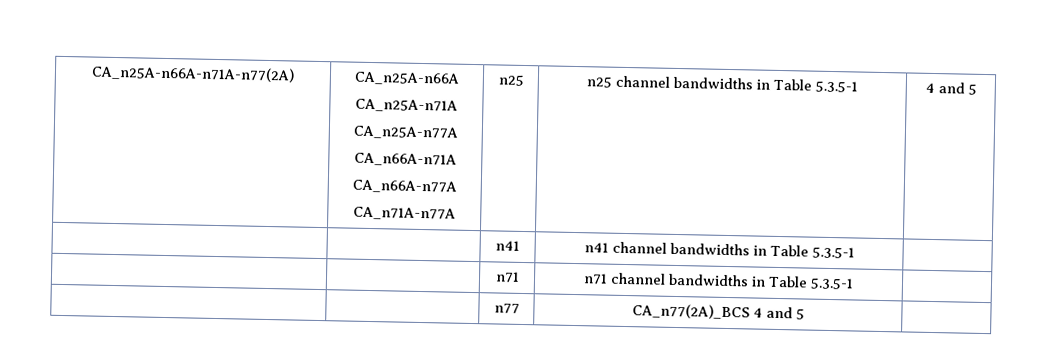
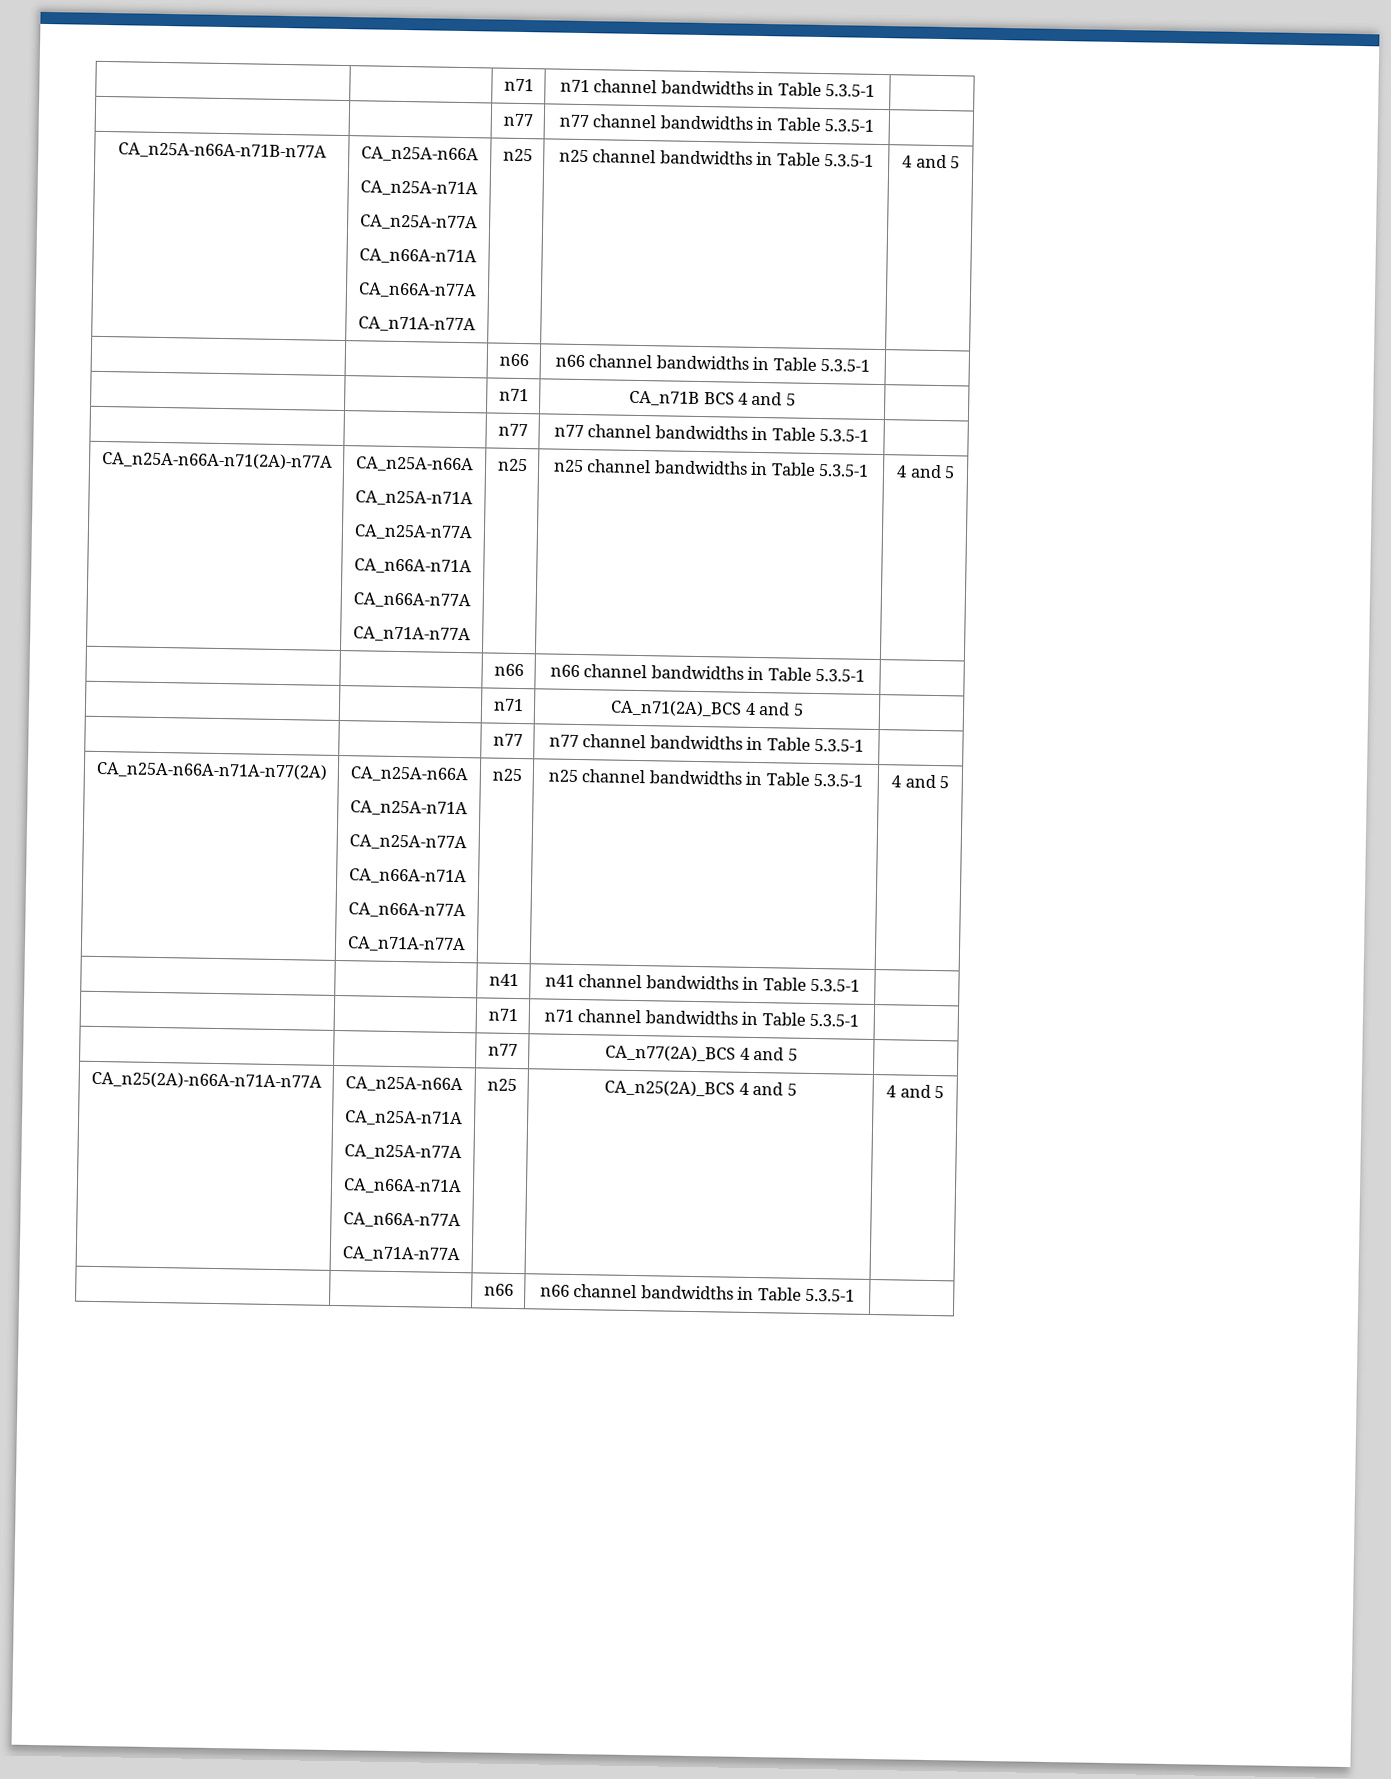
(91, 73) none -> [503,78,534,92] [559,79,876,97] [502,113,533,127] [558,114,875,132] [117,142,327,160] [361,146,479,163] [360,180,478,197] [360,214,478,231] [359,248,477,265] [358,282,477,299] [358,316,476,333] [502,148,533,162] [558,149,875,167] [902,154,960,169] [498,353,529,367] [554,354,871,372] [498,388,529,402] [629,390,796,407] [497,423,528,437] [553,424,870,442] [100,450,333,471] [355,456,474,473] [355,490,473,507] [354,524,473,541] [354,558,472,575] [353,592,471,609] [353,626,471,643] [496,458,528,472] [552,459,870,477] [896,464,955,479] [493,663,524,677] [549,664,866,682] [492,698,524,712] [610,699,804,718] [492,733,523,747] [548,734,865,752] | | n71 | n71 channel bandwidths in Table 5.3.5-1 | // | | n77 | n77 channel bandwidths in Table 5.3.5-1 | // CA_n25A-n66A-n71B-n77A | CA_n25A-n66A // CA_n25A-n71A // CA_n25A-n77A // CA_n66A-n71A // CA_n66A-n77A // CA_n71A-n77A | n25 | n25 channel bandwidths in Table 5.3.5-1 | 4 and 5 // | | n66 | n66 channel bandwidths in Table 5.3.5-1 | // | | n71 | CA_n71B BCS 4 and 5 | // | | n77 | n77 channel bandwidths in Table 5.3.5-1 | // CA_n25A-n66A-n71(2A)-n77A | CA_n25A-n66A // CA_n25A-n71A // CA_n25A-n77A // CA_n66A-n71A // CA_n66A-n77A // CA_n71A-n77A | n25 | n25 channel bandwidths in Table 5.3.5-1 | 4 and 5 // | | n66 | n66 channel bandwidths in Table 5.3.5-1 | // | | n71 | CA_n71(2A)_BCS 4 and 5 | // | | n77 | n77 channel bandwidths in Table 5.3.5-1 | //
(805, 314) none -> [90,1070,322,1091] [345,1076,463,1093] [345,1110,463,1127] [344,1144,462,1161] [343,1178,462,1195] [343,1212,461,1229] [342,1246,460,1263] [486,1078,517,1092] [604,1079,797,1098] [886,1084,944,1099] [483,1283,514,1297] [539,1284,856,1302] // CA_n25(2A)-n66A-n71A-n77A | CA_n25A-n66A // CA_n25A-n71A // CA_n25A-n77A // CA_n66A-n71A // CA_n66A-n77A // CA_n71A-n77A | n25 | CA_n25(2A)_BCS 4 and 5 | 4 and 5 // | | n66 | n66 channel bandwidths in Table 5.3.5-1 |

